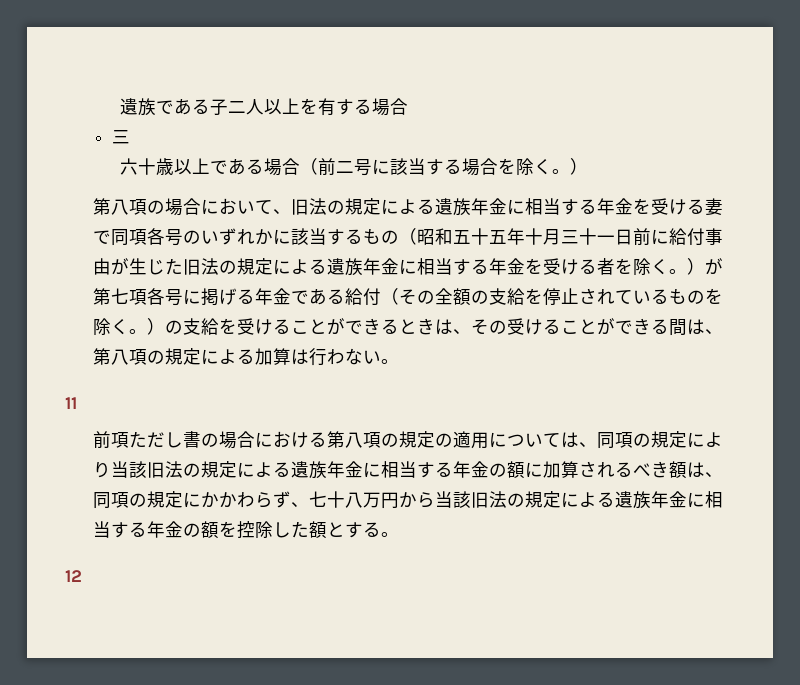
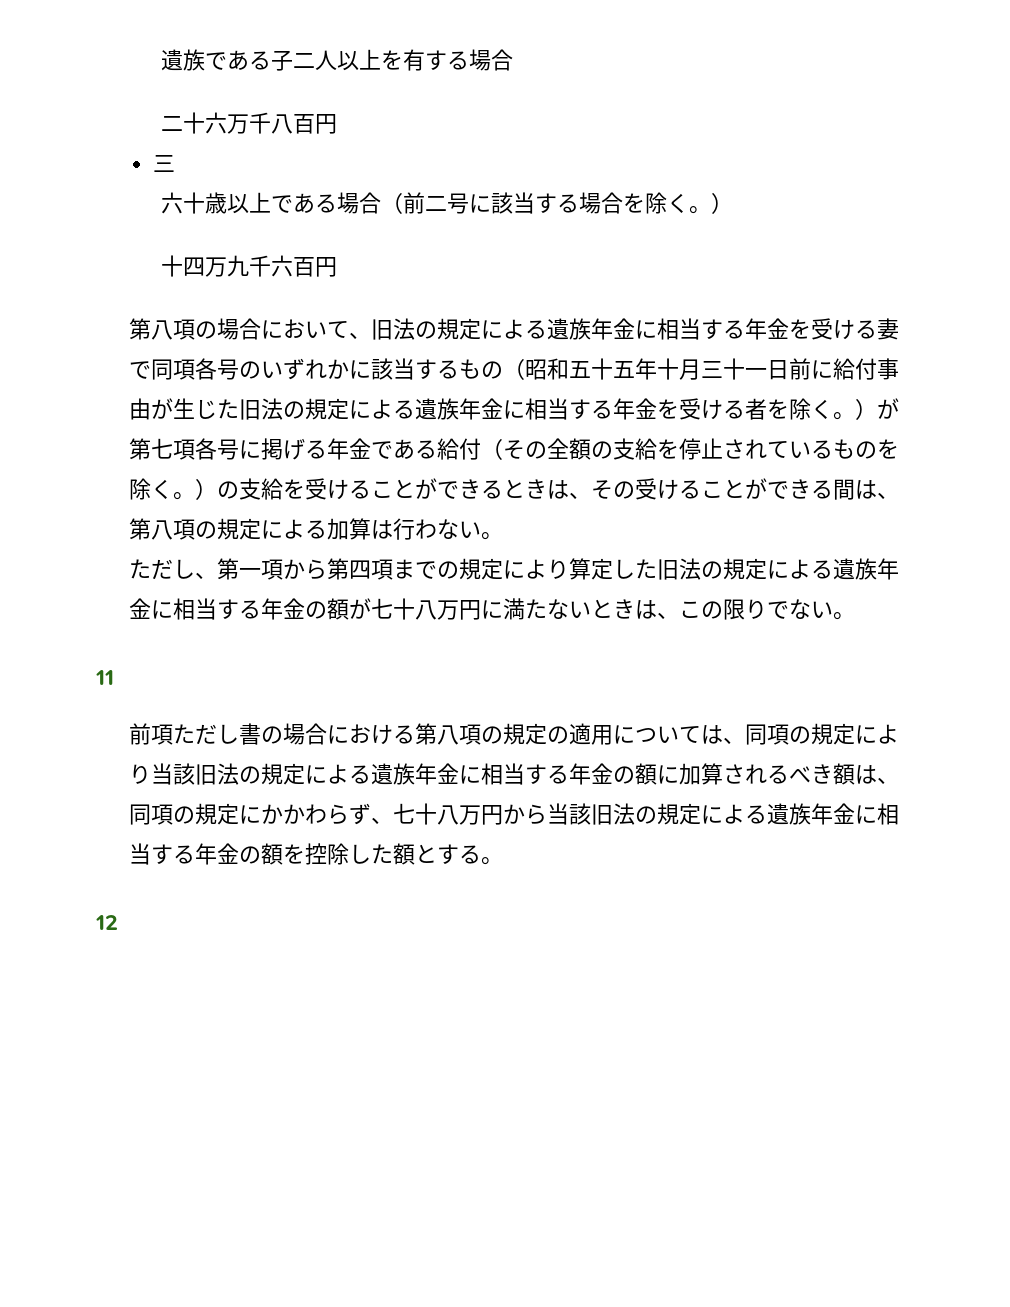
(409, 106) none -> [161,112,338,134] // 二十六万千八百円
(589, 166) none -> [161,255,338,277] // 十四万九千六百円
(399, 361) none -> [128,558,899,580] [128,598,855,620] // ただし、第一項から第四項までの規定により算定した旧法の規定による遺族年金に相当する年金の額が七十八万円に満たないときは、この限りでない。

